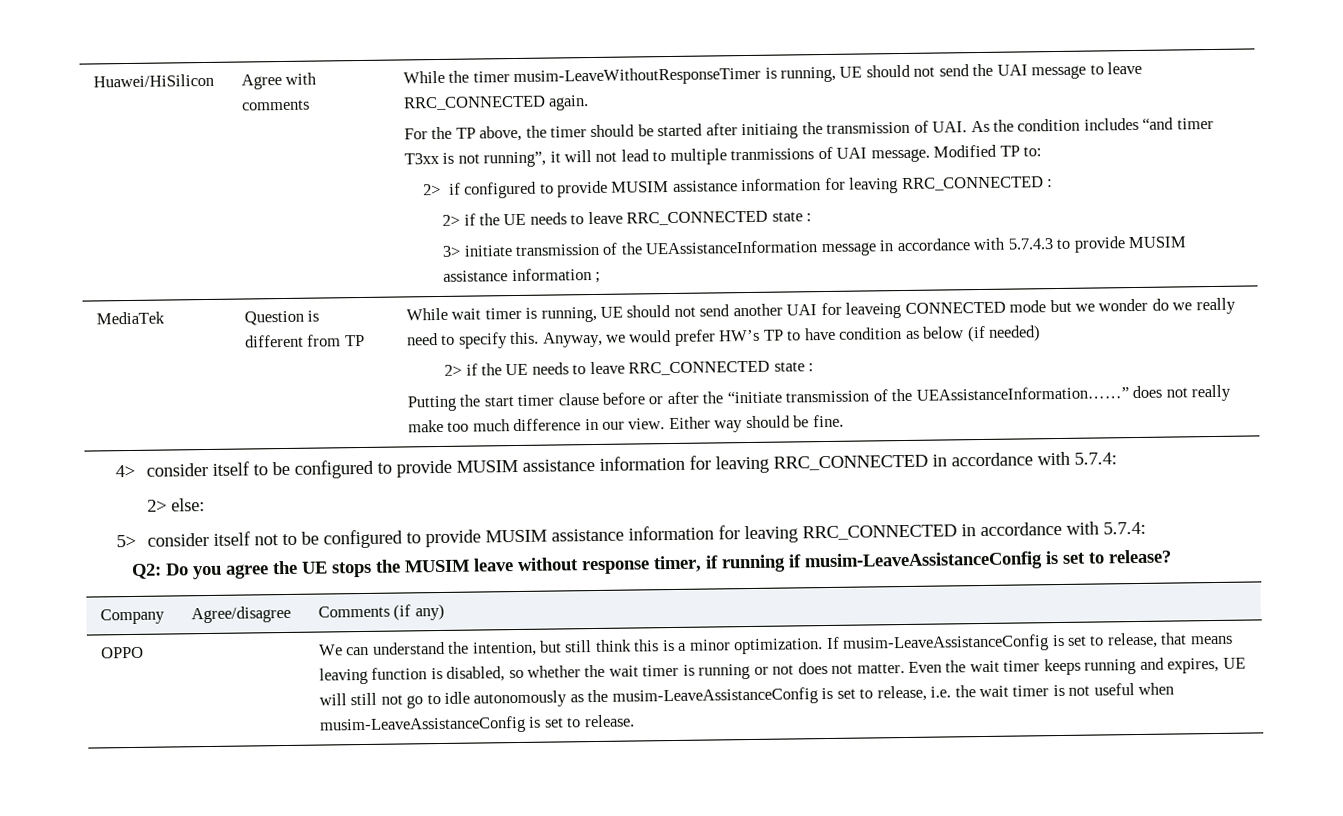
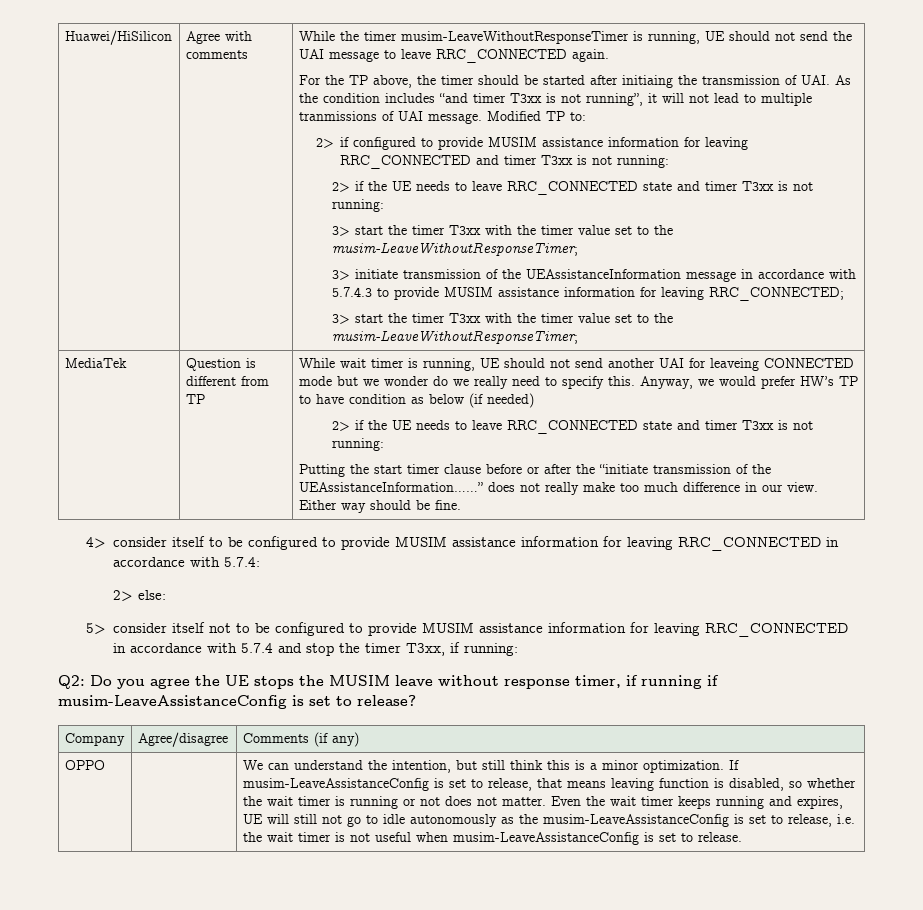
[1047,179,1054,188] [442,210,813,226] : // 2> if the UE needs to leave RRC_CONNECTED state : -> [476,155,670,168] [332,181,814,195] [332,199,385,212] [332,225,674,236] [332,242,579,256] and timer T3xx is not running: // 2> if the UE needs to leave RRC_CONNECTED state and timer T3xx is not running: // 3> start the timer T3xx with the timer value set to the musim-LeaveWithoutResponseTimer;
[594,271,601,283] ; -> [640,287,845,301] [332,313,674,324] [332,330,579,344] for leaving RRC_CONNECTED; // 3> start the timer T3xx with the timer value set to the musim-LeaveWithoutResponseTimer;
[808,363,815,372] : -> [677,420,814,430] [332,438,385,451] and timer T3xx is not running:
[1103,521,1147,535] 5.7.4: -> [241,642,519,656] 5.7.4 and stop the timer T3xx, if running:

